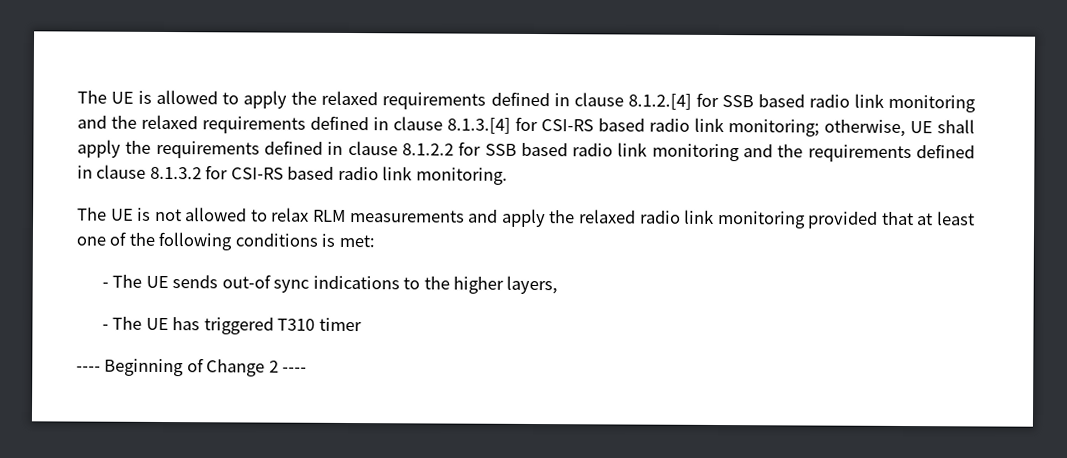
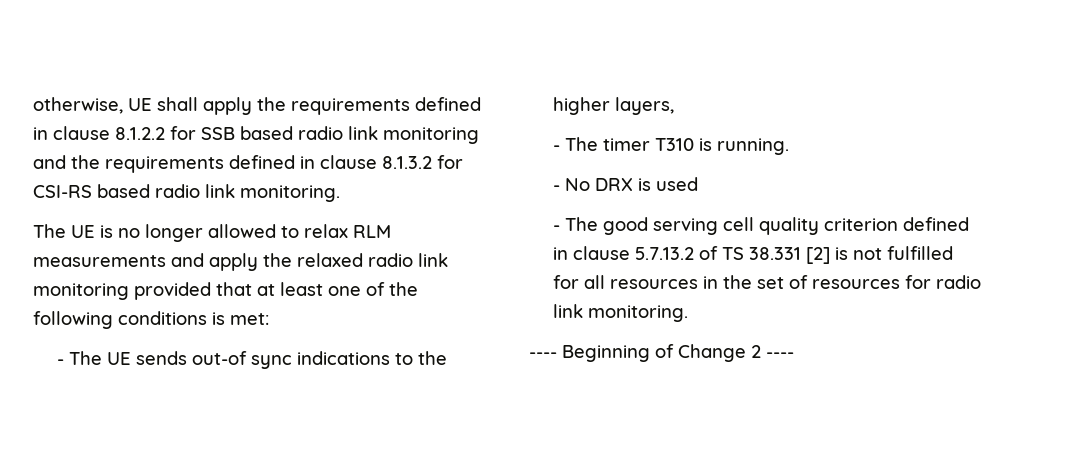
[77,89,976,113] [77,114,820,137] The UE is allowed to apply the relaxed requirements defined in clause 8.1.2.[4] for SSB based radio link monitoring and the relaxed requirements defined in clause 8.1.3.[4] for CSI-RS based radio link monitoring; -> (33, 105) none
[154,208,182,222] not -> [118,224,203,242] no longer
[145,317,362,335] UE has triggered T310 timer -> [602,138,789,155] [552,177,698,191] [552,217,969,235] [552,246,953,264] [552,275,981,289] [552,304,688,322] timer T310 is running. // - No DRX is used // - The good serving cell quality criterion defined in clause 5.7.13.2 of TS 38.331 [2] is not fulfilled for all resources in the set of resources for radio link monitoring.

